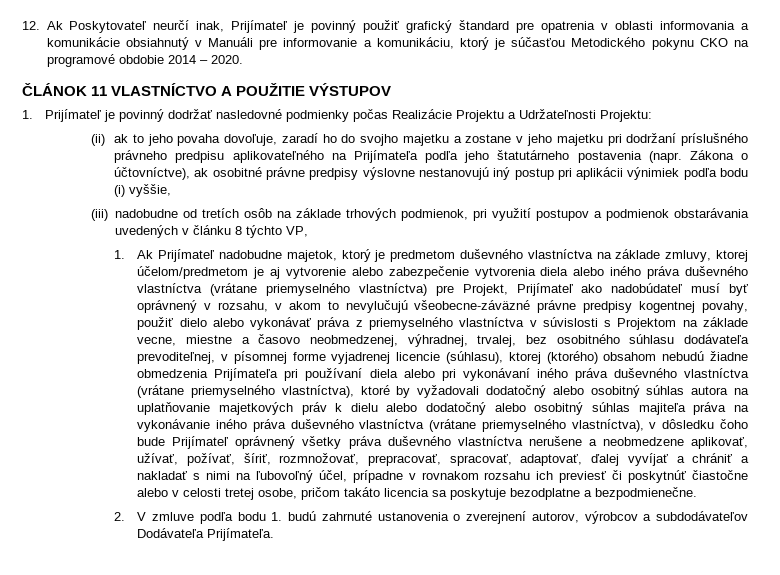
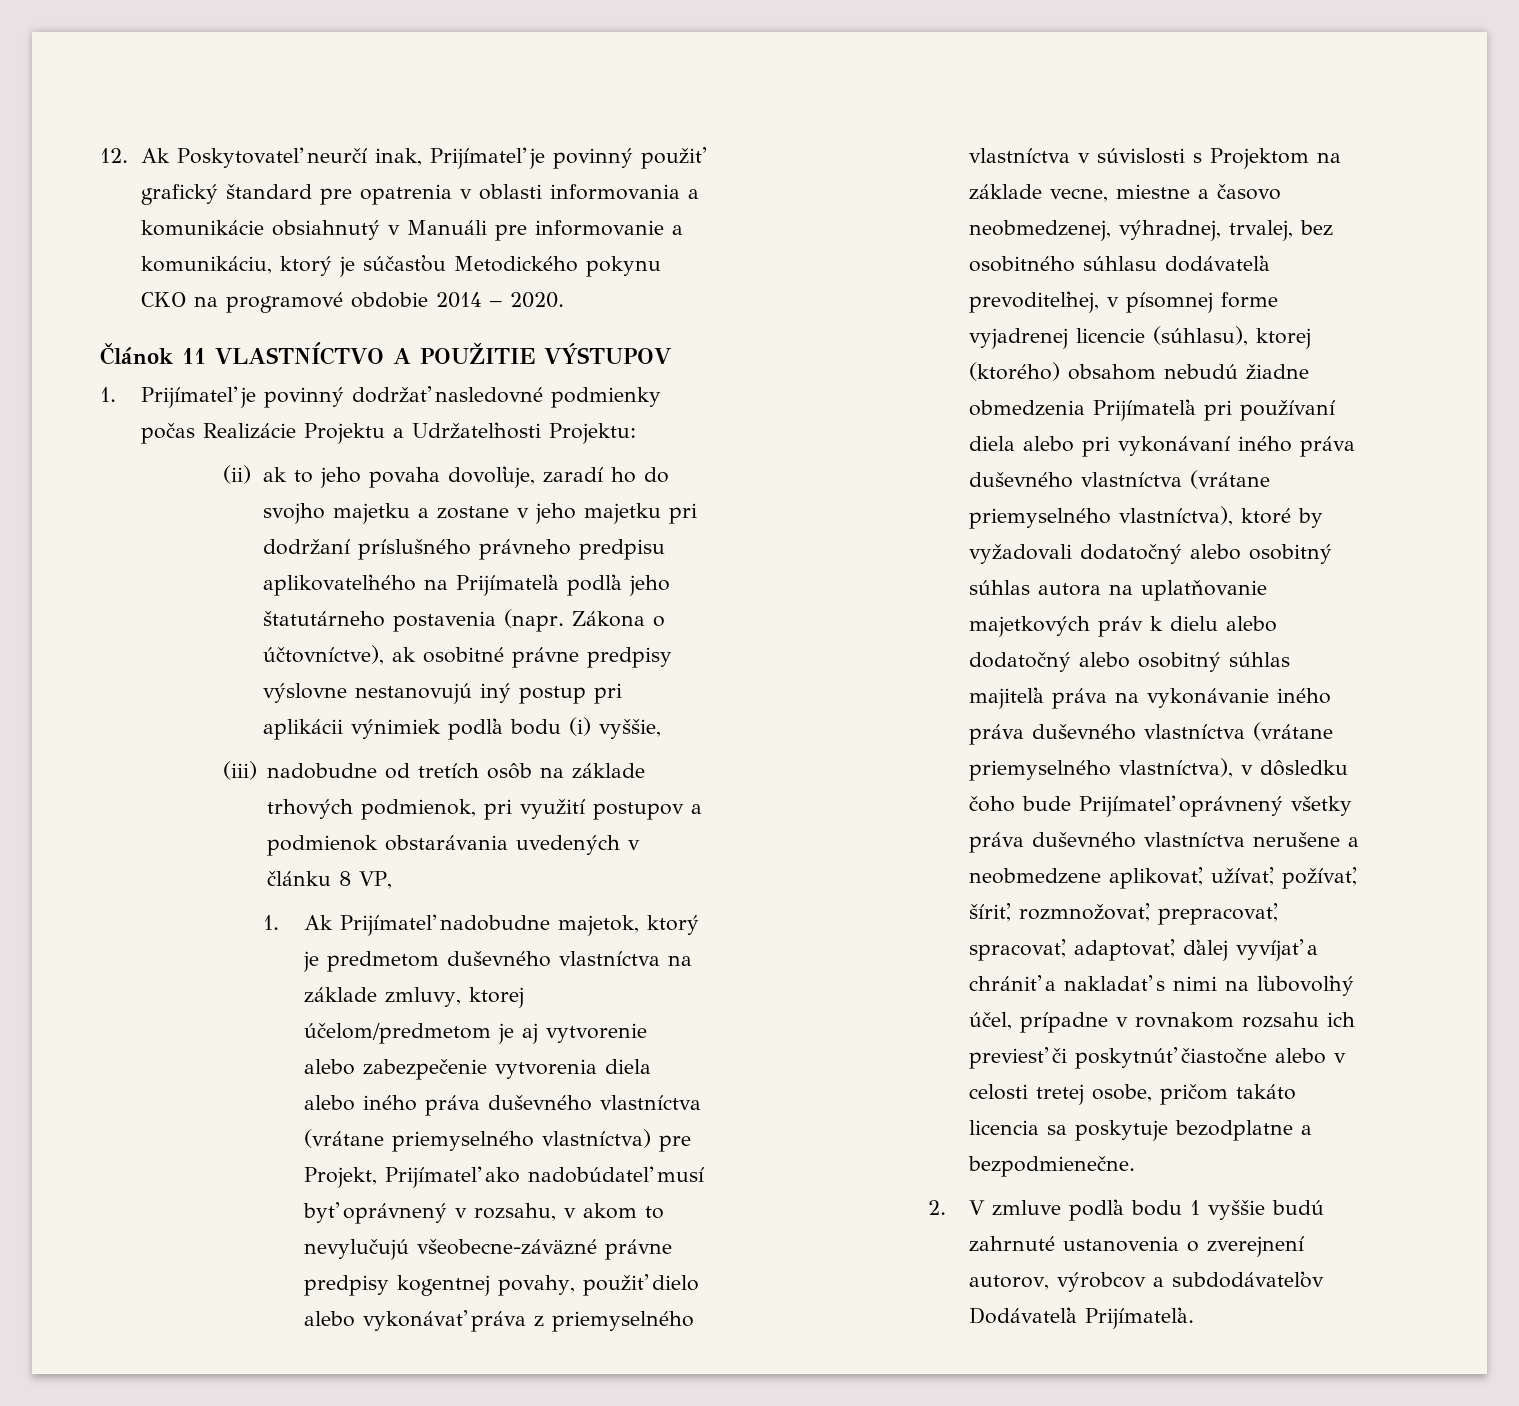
[22,83,87,96] ČLÁNOK -> [100,343,173,365] Článok
[245,225,282,238] týchto -> (352, 878) none
[271,512,283,521] 1. -> [1190,1200,1266,1220] 1 vyššie

